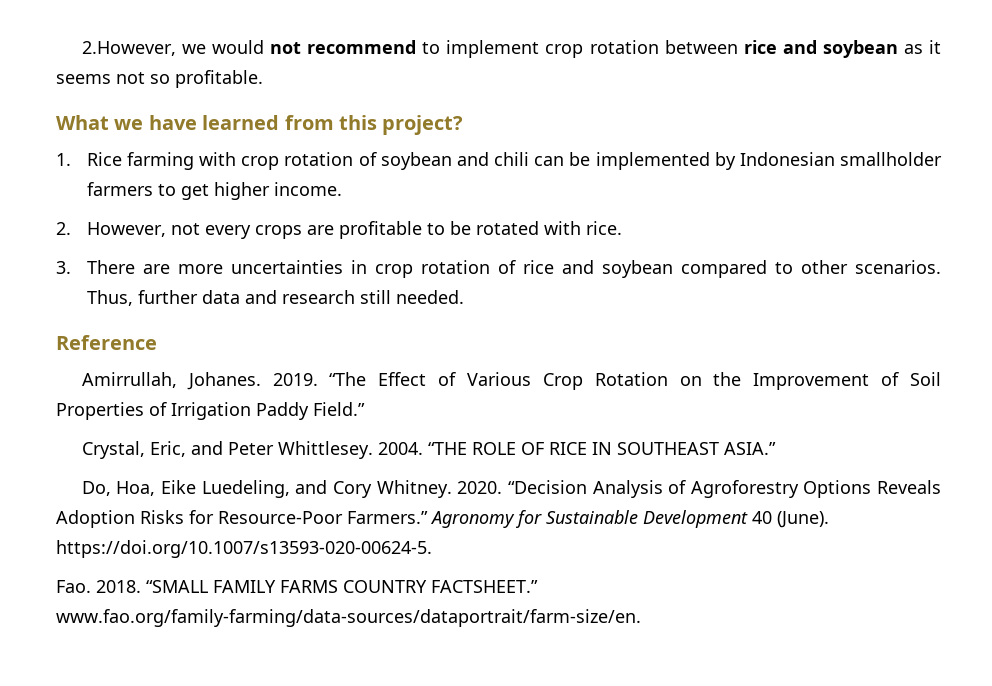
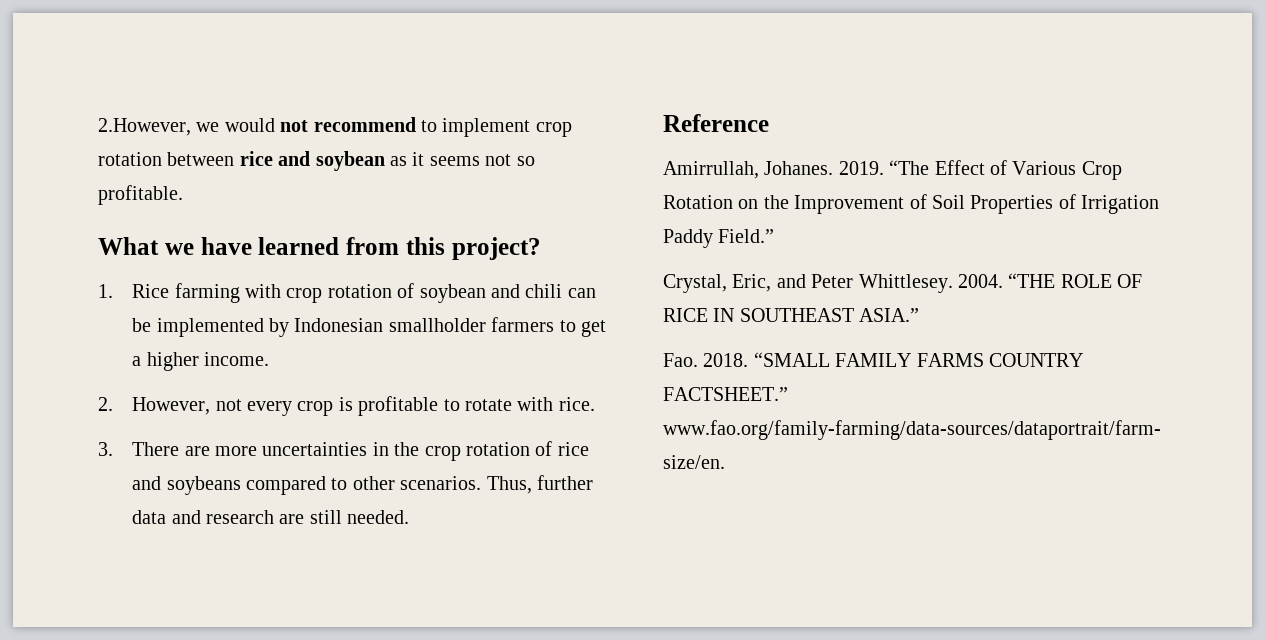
(209, 192) none -> [132,356,142,366] a
[254,221,539,239] crops are profitable to be rotated -> [297,396,512,416] crop is profitable to rotate
(367, 267) none -> [394,442,420,456] the
[601,260,673,278] soybean -> [166,476,241,495] soybeans
(355, 297) none -> [279,514,305,524] are
[81,480,941,498] [56,510,829,528] [56,540,432,558] // Do, Hoa, Eike Luedeling, and Cory Whitney. 2020. “Decision Analysis of Agroforestry Options Reveals Adoption Risks for Resource-Poor Farmers.” Agronomy for Sustainable Development 40 (June). https://doi.org/10.1007/s13593-020-00624-5. -> (920, 315) none

